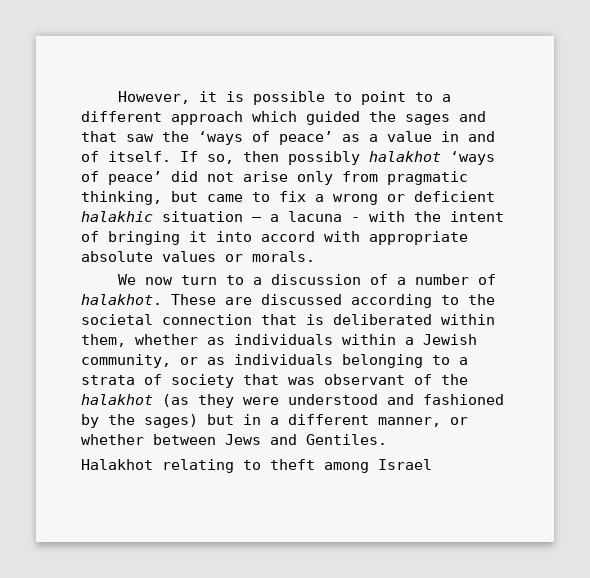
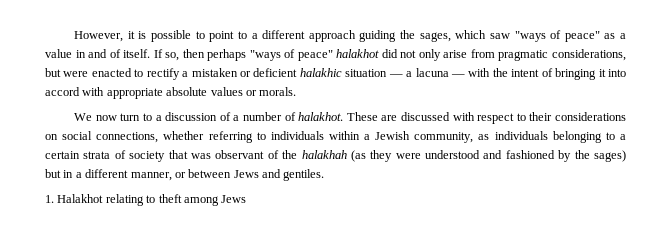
[252,111,486,125] [81,131,333,145] which guided the sages and that saw the ‘ways of peace’ -> [359,30,600,42] guiding the sages, which saw "ways of peace"
[288,151,495,165] [81,171,468,185] [81,191,378,205] possibly halakhot ‘ways of peace’ did not arise only from pragmatic thinking, but came to fix a wrong -> [207,49,626,61] [45,68,238,80] perhaps "ways of peace" halakhot did not only arise from pragmatic considerations, but were enacted to rectify a mistaken
[252,217,262,222] – -> [388,74,403,77] —
[351,217,360,222] - -> [451,74,465,77] —
[351,294,495,308] [81,314,495,325] [81,334,225,347] according to the societal connection that is deliberated within them, whether as -> [452,112,626,124] [45,131,266,143] with respect to their considerations on social connections, whether referring to
[180,357,198,365] or -> (474, 137) none
(468, 361) none -> [45,151,80,159] certain
[81,394,153,405] halakhot -> [301,150,347,159] halakhah
[81,434,144,445] whether -> (186, 175) none
[306,434,387,445] Gentiles. // -> [283,169,325,181] [45,195,54,203] gentiles. // 1.
[378,459,432,470] Israel -> [221,195,247,203] Jews

